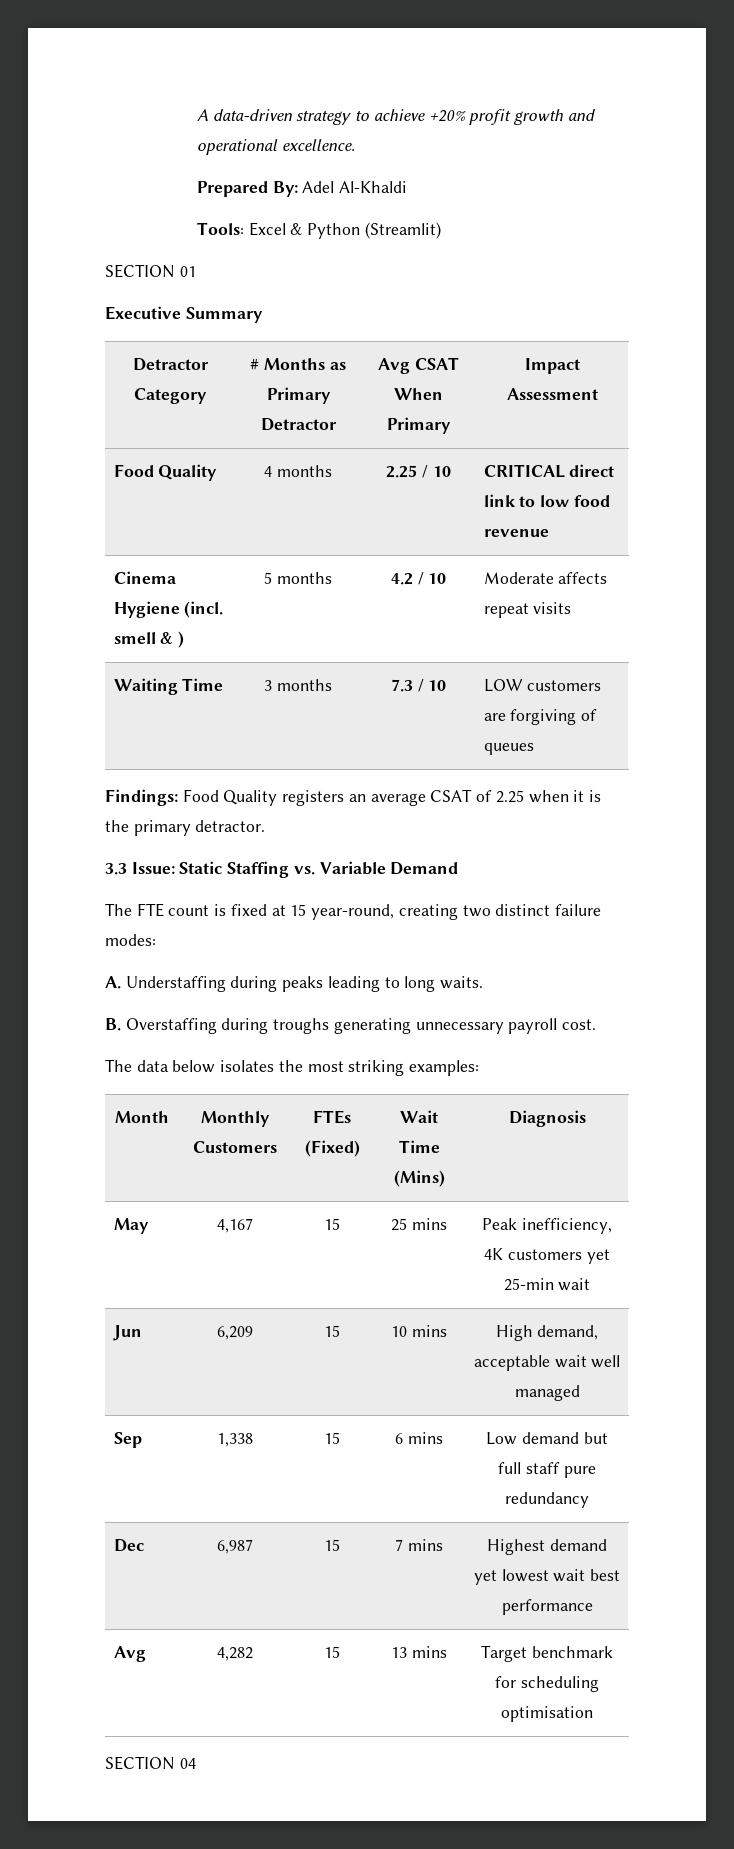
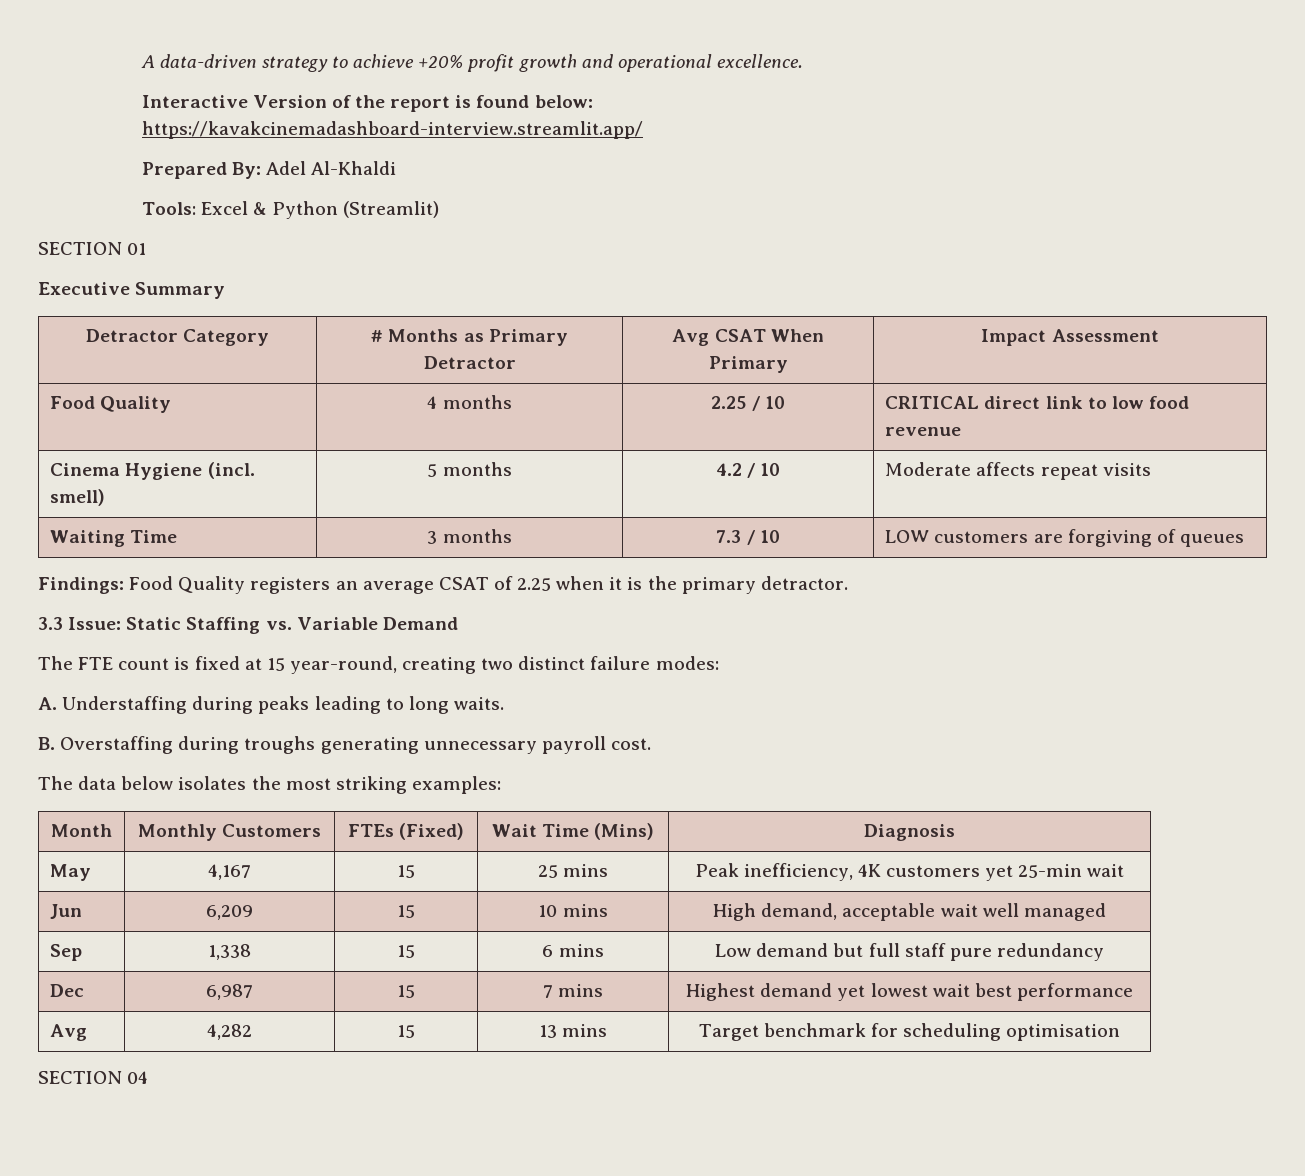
(355, 145) none -> [141,95,593,112] [141,121,643,139] // Interactive Version of the report is found below: // https://kavakcinemadashboard-interview.streamlit.app/
[113,631,185,648] smell & ) -> [50,489,106,506] smell)

